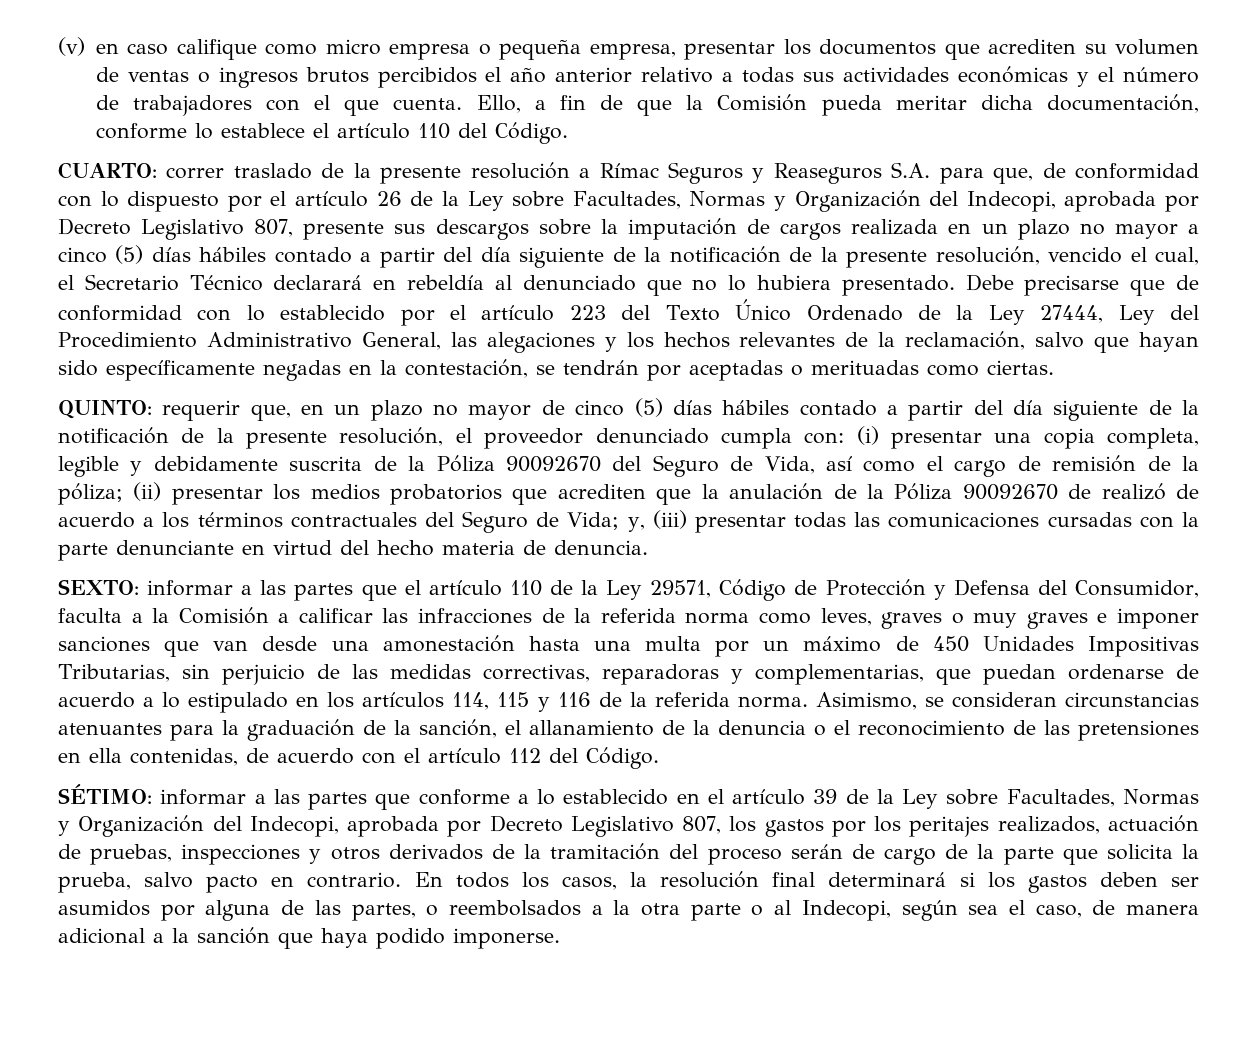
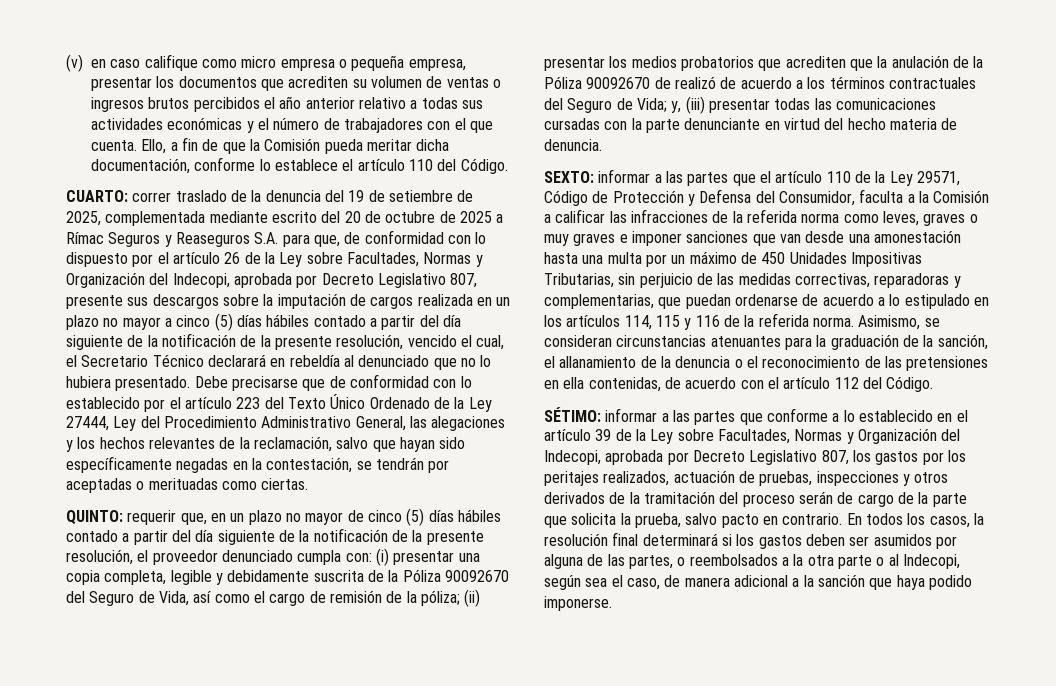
[380,162,570,184] presente resolución -> [265,190,474,202] [66,211,492,226] denuncia del 19 de setiembre de 2025, complementada mediante escrito del 20 de octubre de 2025

